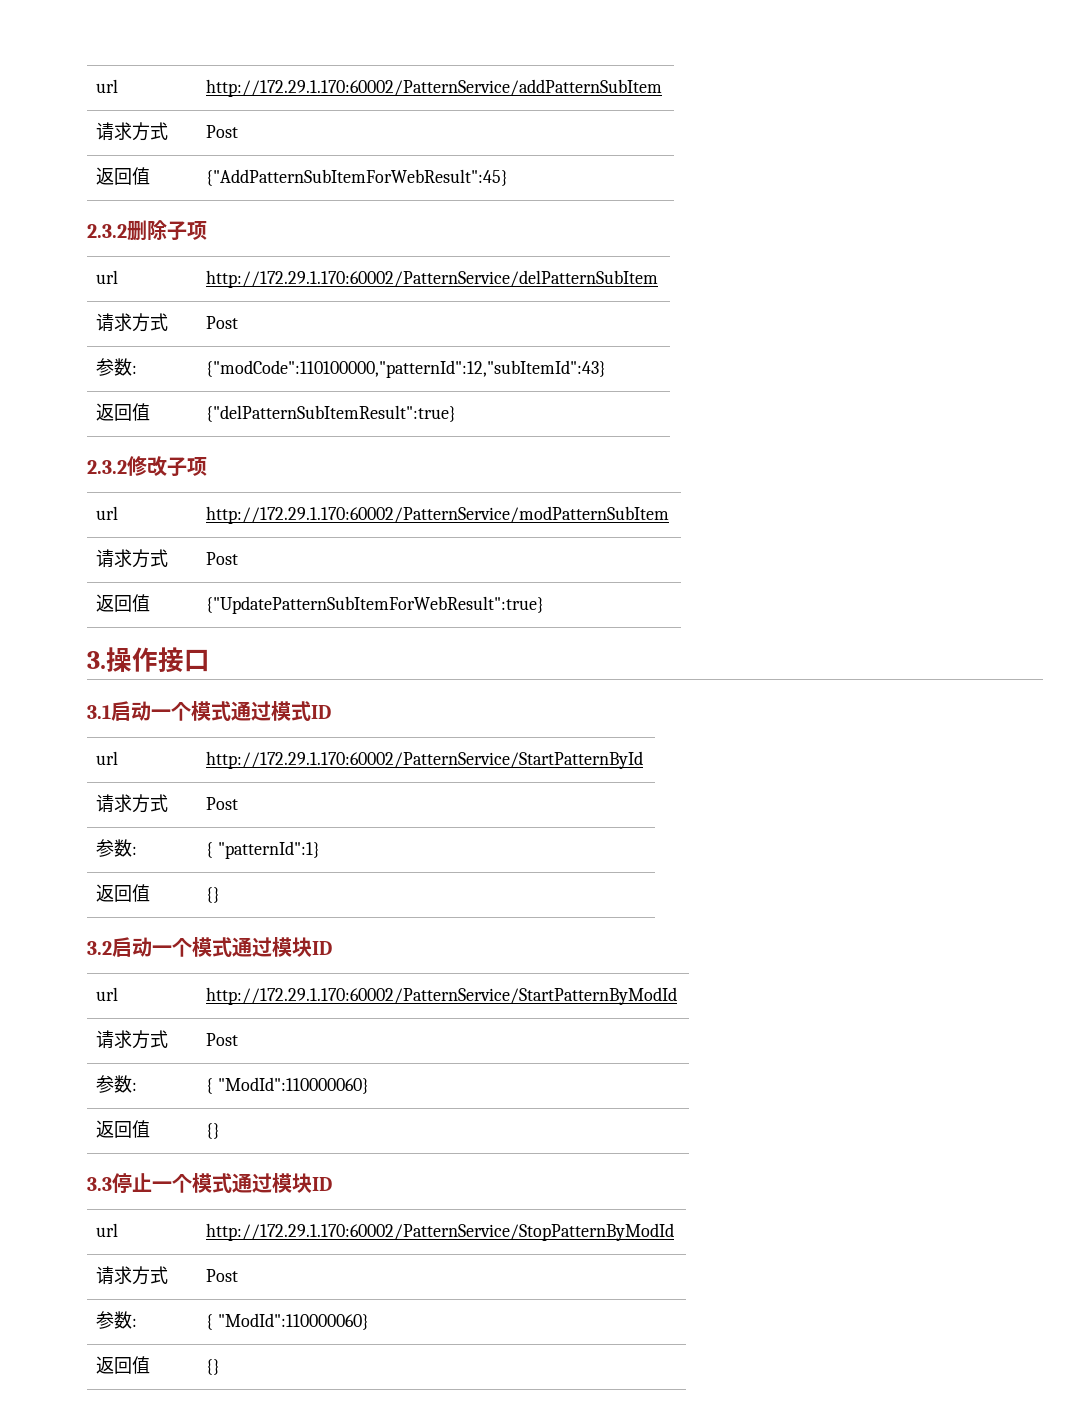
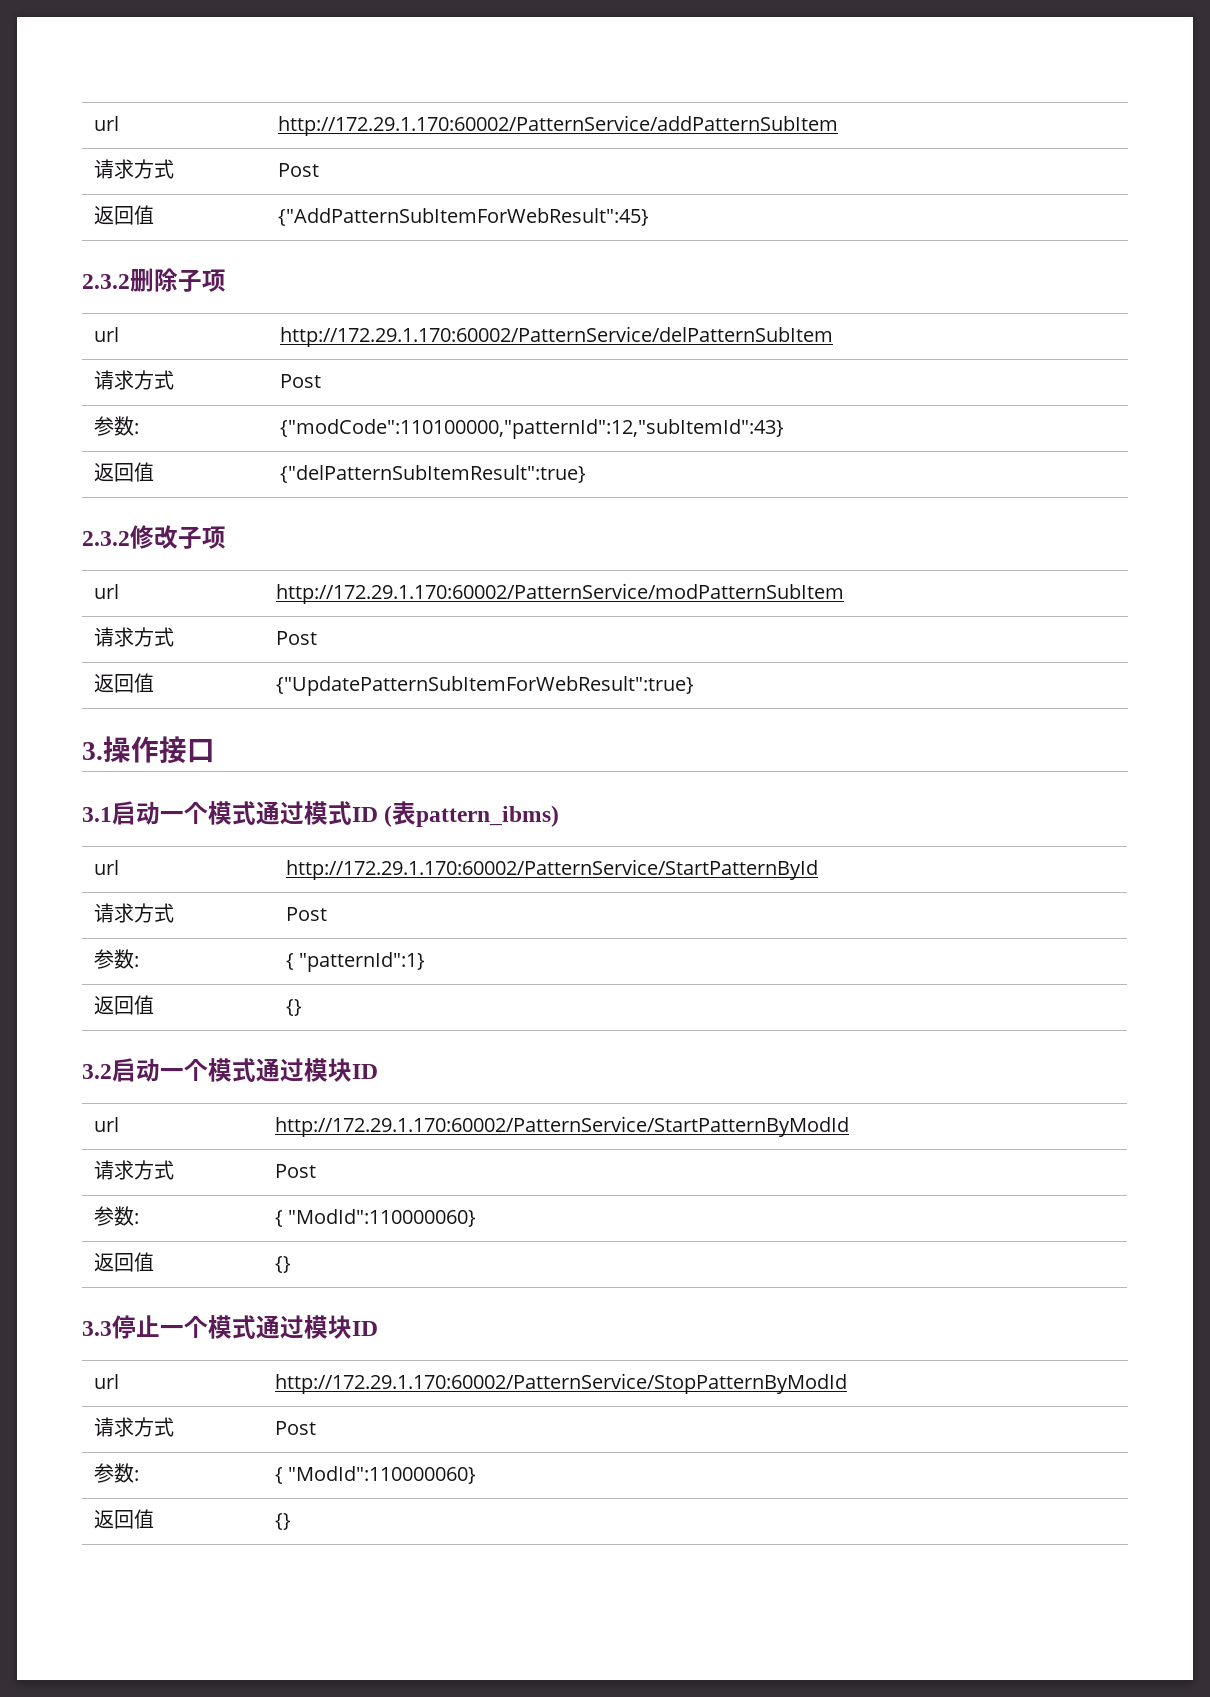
(331, 712) none -> [384,801,560,827] (表pattern_ibms)

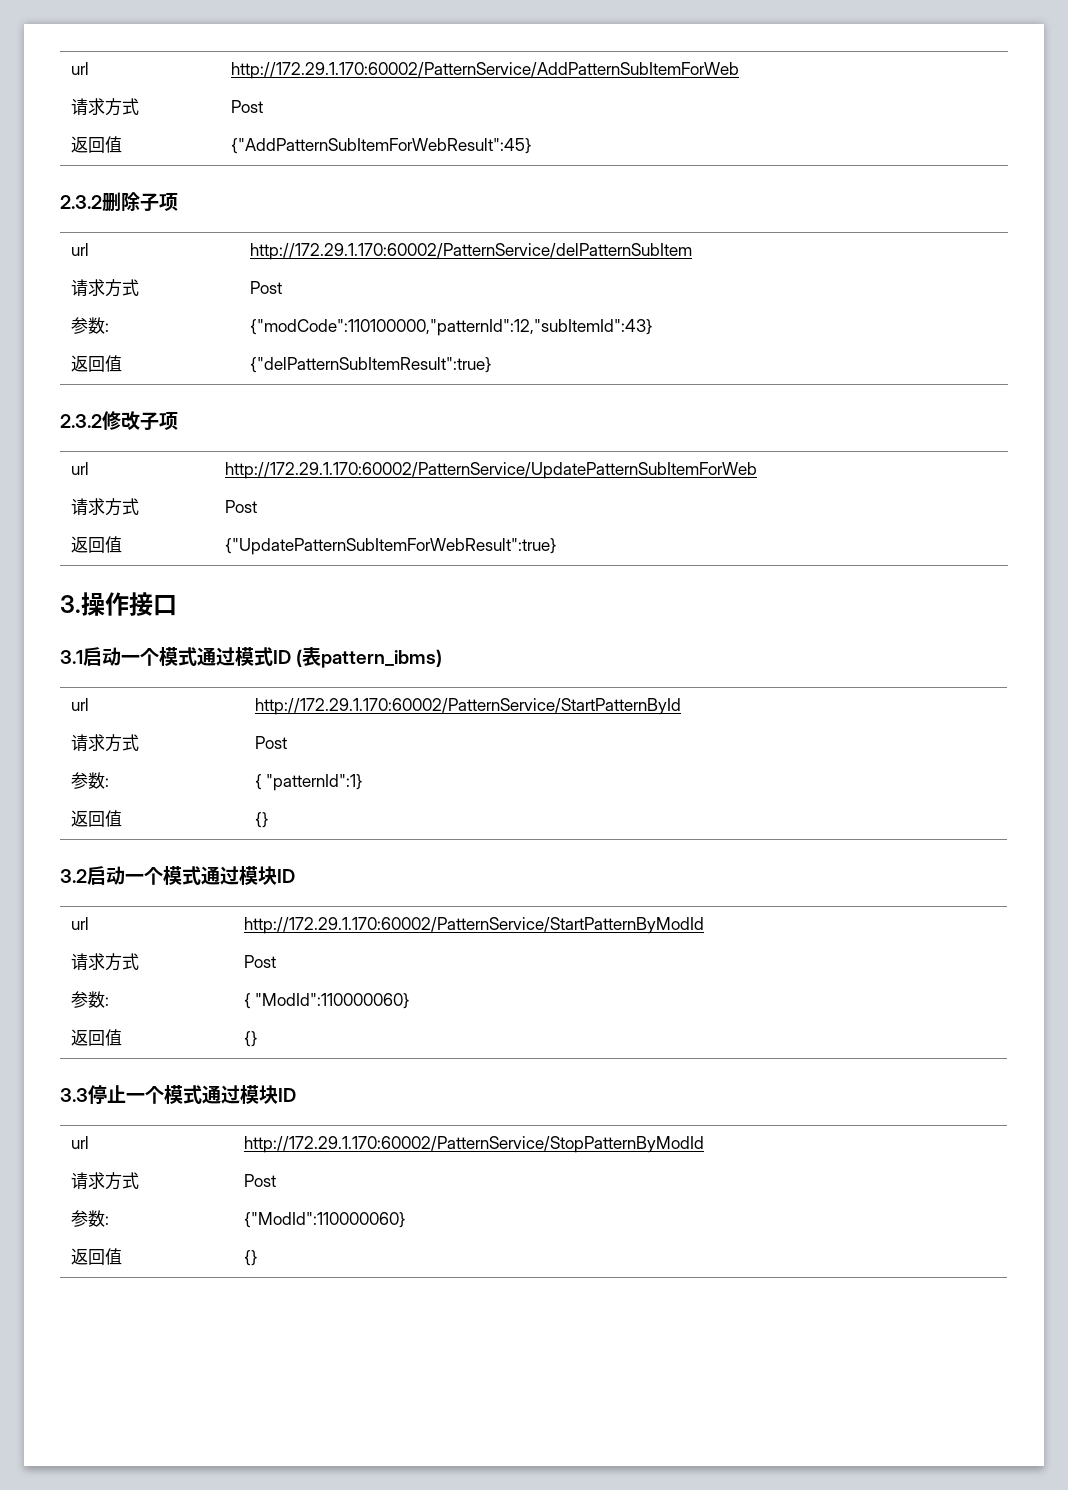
[93,116,119,131] [277,115,838,136] url | http://172.29.1.170:60002/PatternService/addPatternSubItem -> [70,62,89,75] [230,62,739,79] url | http://172.29.1.170:60002/PatternService/AddPatternSubItemForWeb
[275,583,844,604] http://172.29.1.170:60002/PatternService/modPatternSubItem -> [224,462,757,479] http://172.29.1.170:60002/PatternService/UpdatePatternSubItemForWeb
[274,1466,477,1484] { "ModId":110000060} -> [243,1212,406,1228] {"ModId":110000060}

